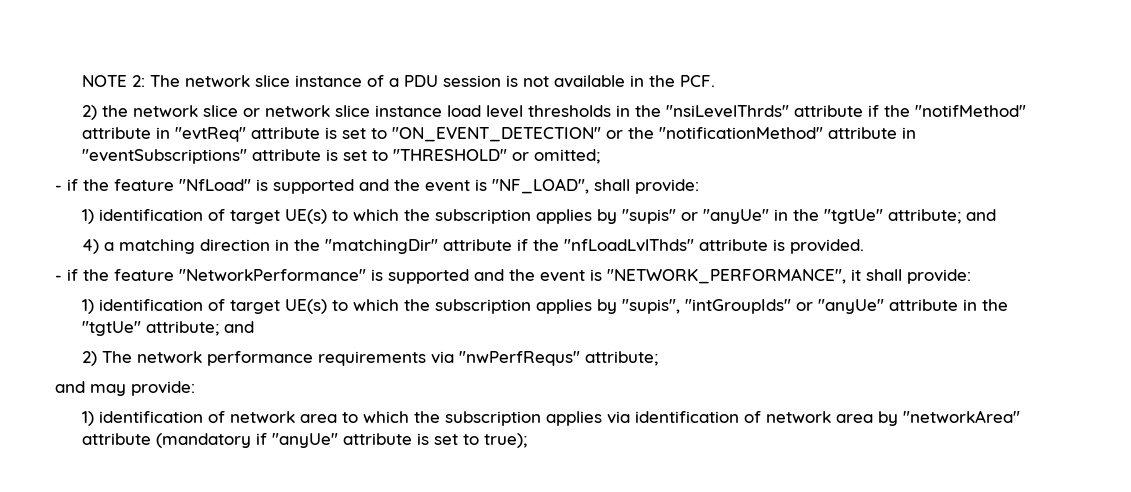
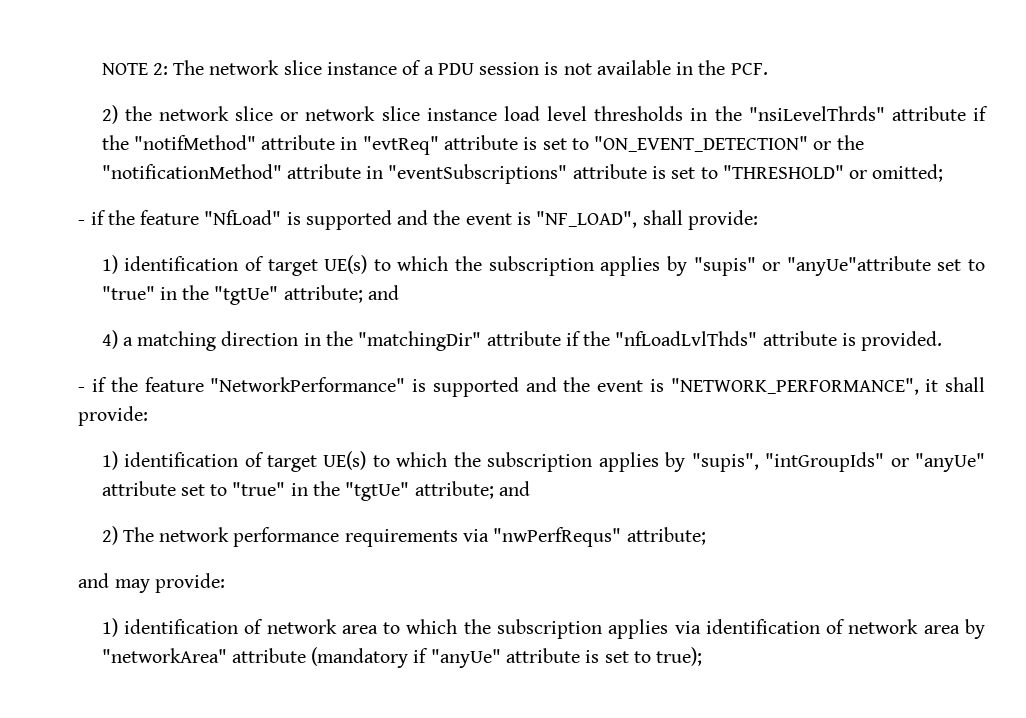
[702,209,769,224] "anyUe" -> [786,256,986,276] [101,286,155,300] "anyUe"attribute set to "true"
(958, 305) none -> [180,482,286,496] set to "true"

